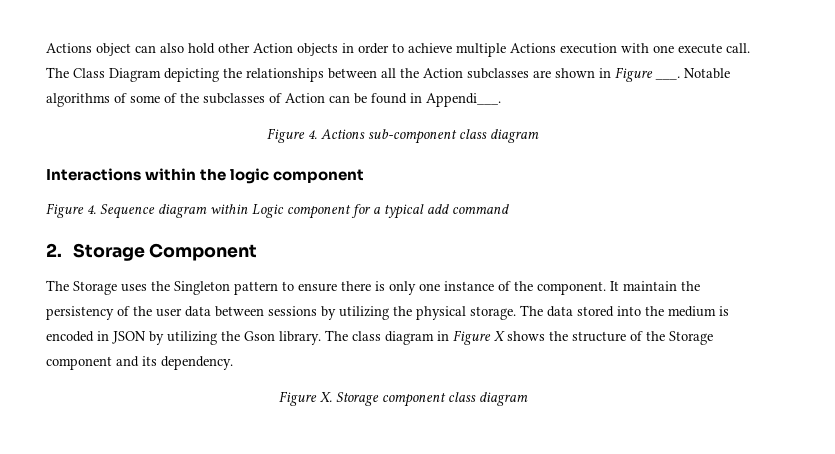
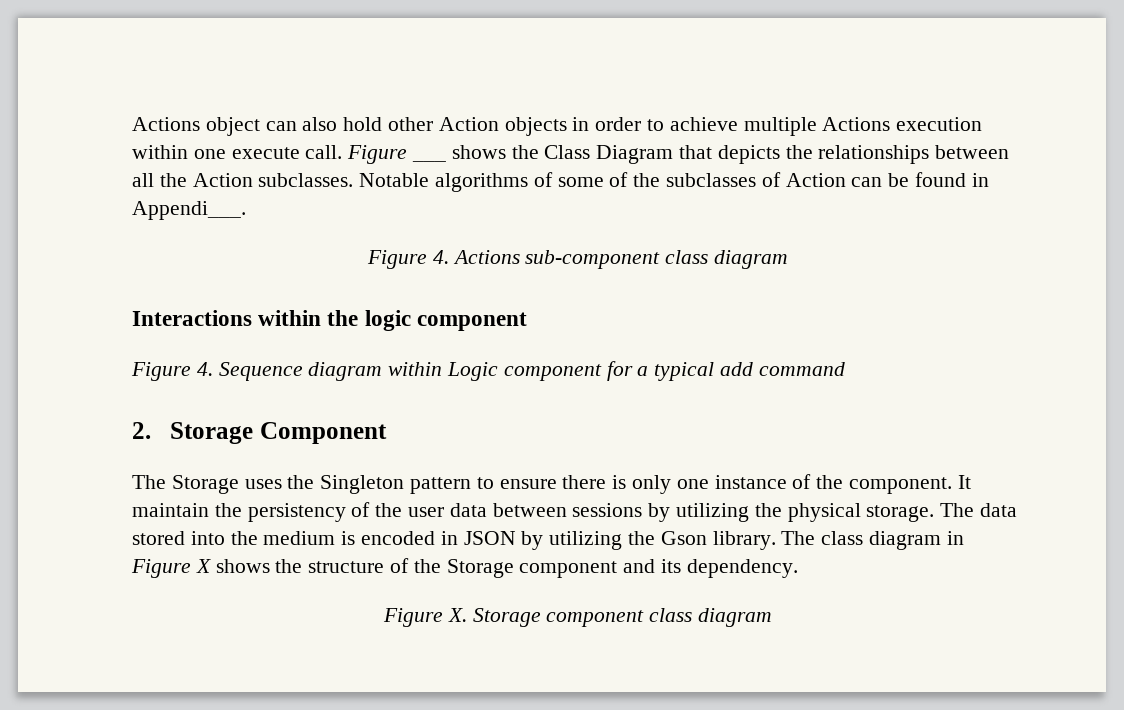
[621,43,649,53] with -> [132,145,188,159] within
[46,67,219,82] The Class Diagram depicting -> [347,145,447,164] [451,145,780,164] Figure ___ shows the Class Diagram that depicts
[467,67,680,82] subclasses are shown in Figure ___. -> [258,173,354,187] subclasses.

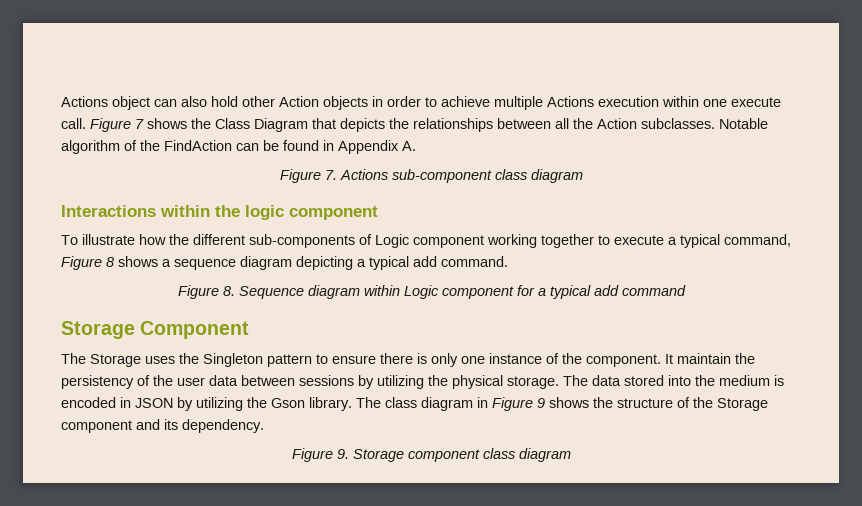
[412,159,447,162] ___ -> [135,119,144,129] 7
[435,172,846,192] algorithms of some of the subclasses of Action -> [61,140,232,154] algorithm of the FindAction
[132,201,246,220] [366,250,449,269] Appendi___. // Figure 4. -> [338,140,416,154] [279,169,337,183] Appendix A. // Figure 7.
[131,362,213,381] Figure 4. -> [61,234,791,248] [61,256,508,270] [177,285,235,299] To illustrate how the different sub-components of Logic component working together to execute a typical command, Figure 8 shows a sequence diagram depicting a typical add command. // Figure 8.
[132,422,151,439] 2. -> (686, 290) none
[195,559,211,573] X -> [537,398,545,408] 9
[447,608,467,622] X. -> [336,449,349,459] 9.

